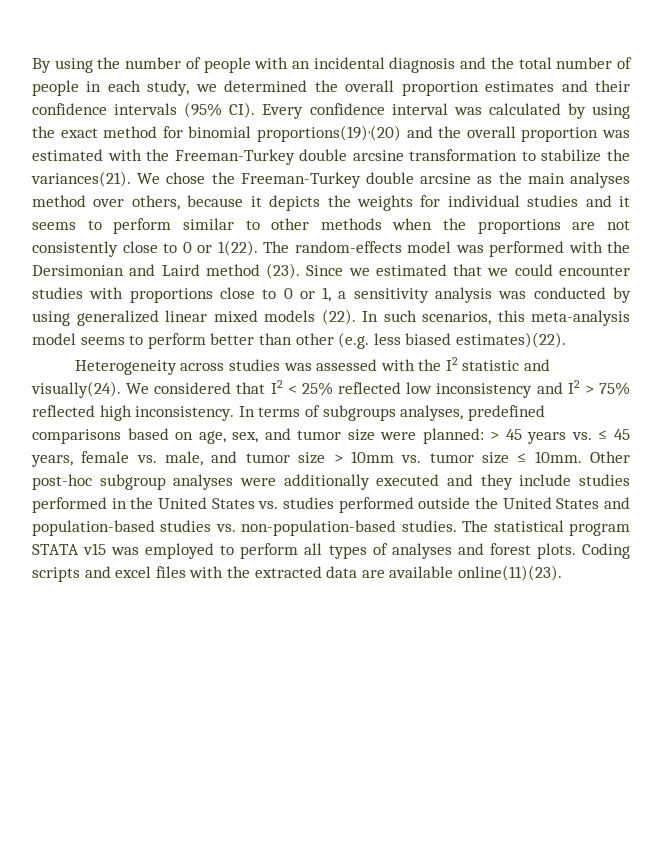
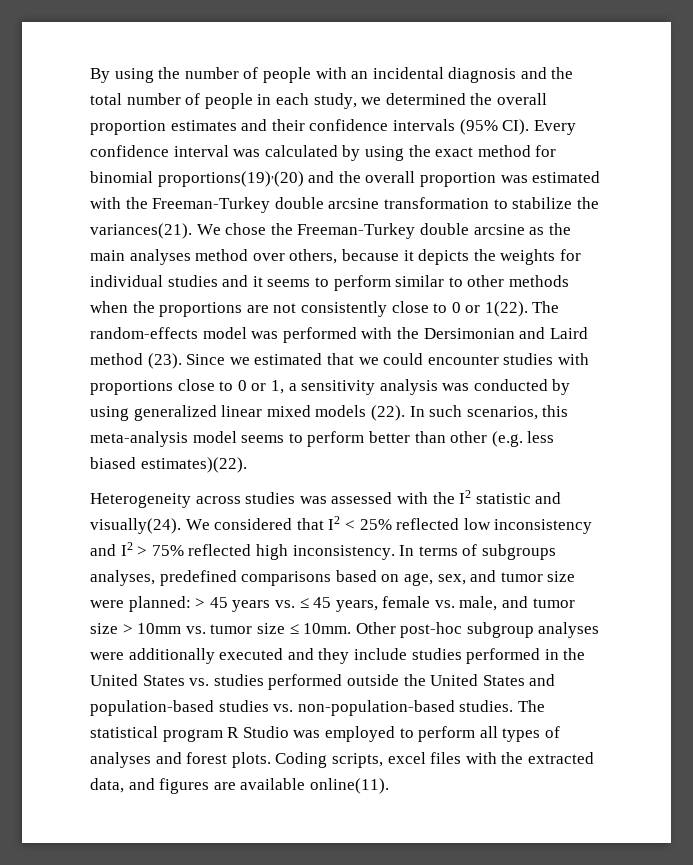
[32,543,107,555] STATA v15 -> [227,726,289,738] R Studio
[32,566,111,582] scripts and -> [331,753,383,768] scripts,
[326,566,358,578] data -> [90,778,210,794] data, and figures
[457,565,562,581] online(11)(23). -> [309,778,389,794] online(11).

